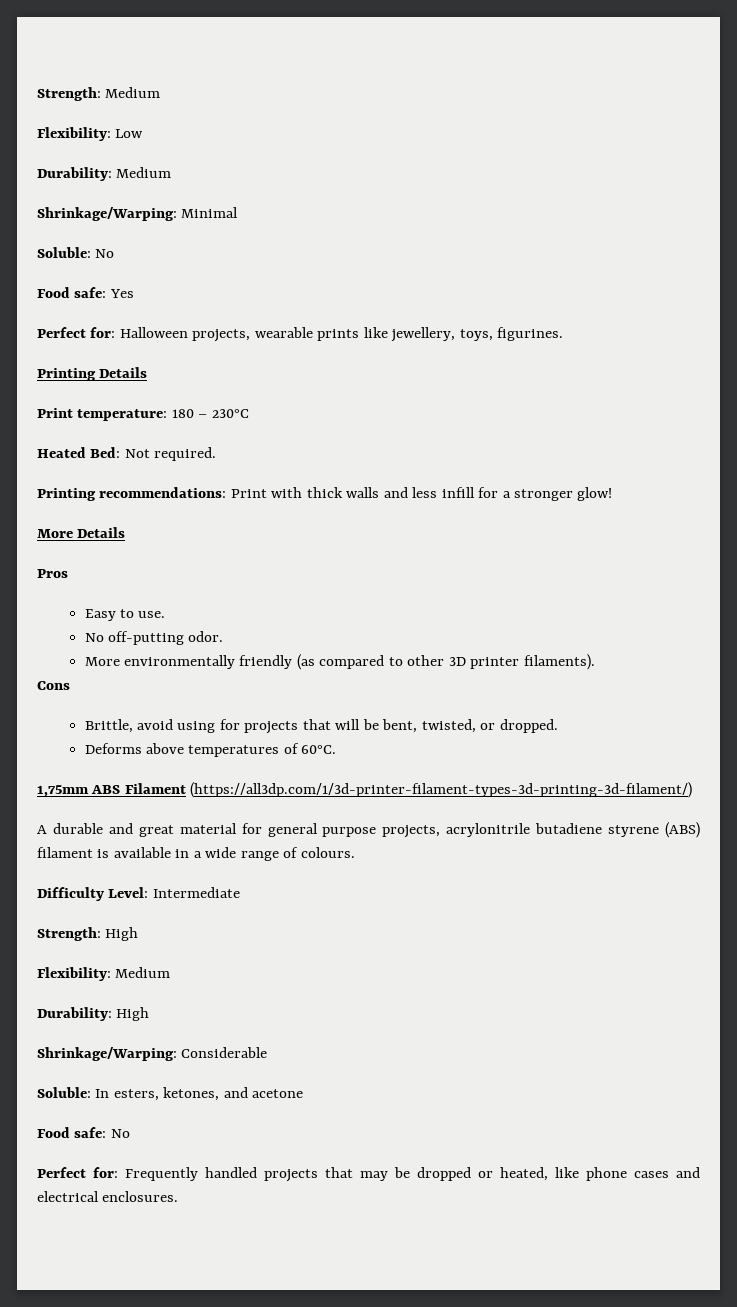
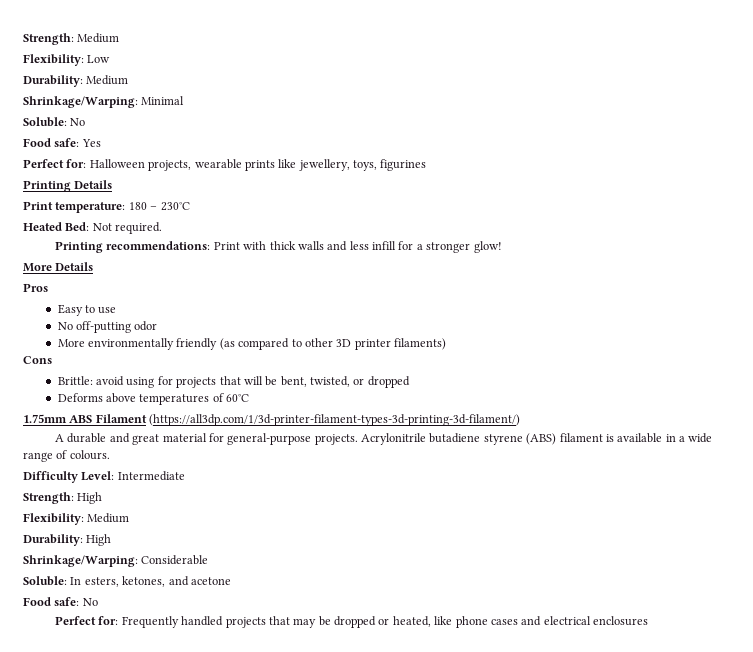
[497,327,564,341] figurines. -> [380,159,427,171] figurines
[138,611,166,618] use. -> [98,307,117,314] use
[188,631,224,642] odor. -> [134,321,158,331] odor
[523,654,595,670] filaments). -> [394,338,447,350] filaments)
[84,719,133,733] Brittle, -> [57,376,93,385] Brittle:
[499,719,558,733] dropped. -> [367,376,410,388] dropped
[301,745,337,754] [37,785,89,797] 60°C. // 1,75mm -> [226,394,250,402] [23,414,67,423] 60°C // 1.75mm
[267,823,531,838] general purpose projects, acrylonitrile -> [227,433,427,445] general-purpose projects. Acrylonitrile
[102,1191,179,1202] enclosures. -> [593,616,649,626] enclosures

